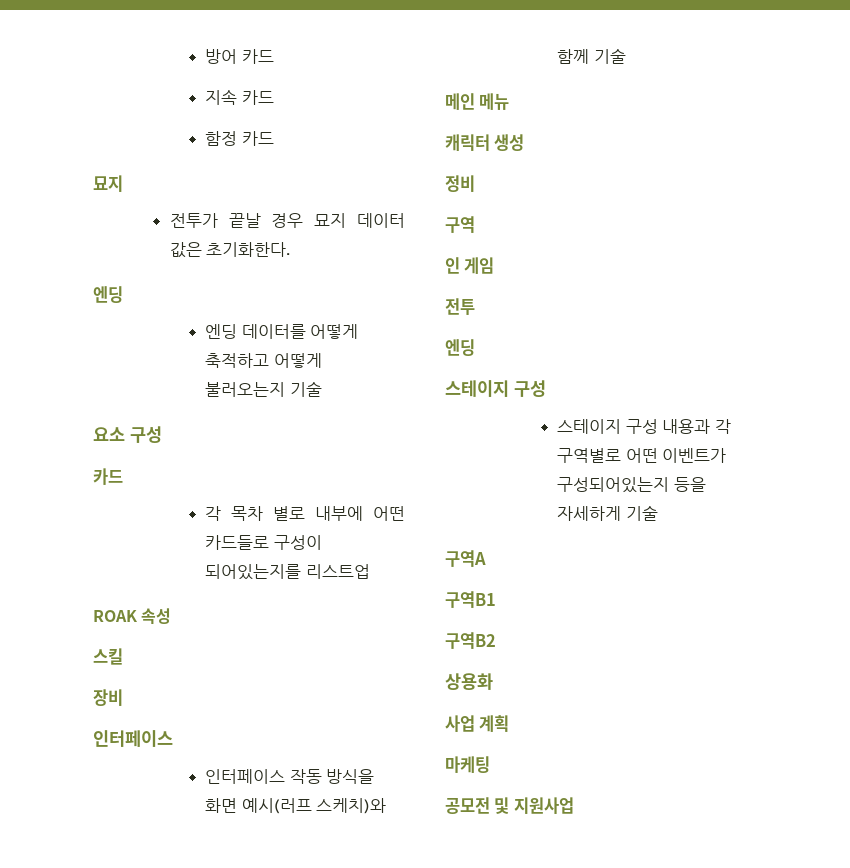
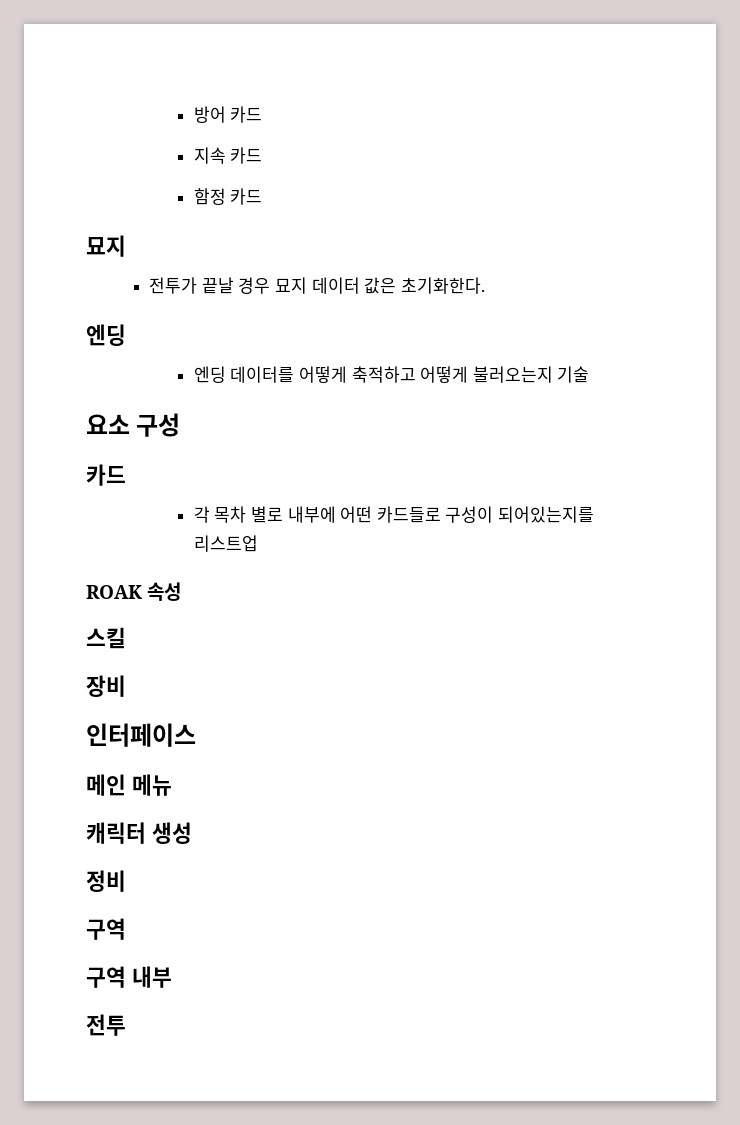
[205,769,375,784] [205,798,387,814] [557,48,626,64] // 인터페이스 작동 방식을 화면 예시(러프 스케치)와 함께 기술 -> (196, 735) none
[445,257,495,274] 인 게임 -> [86,966,172,988] 구역 내부
[445,339,475,356] [445,380,546,397] [557,419,732,434] [557,448,727,463] [557,477,706,493] [557,505,658,521] [445,550,486,567] [445,591,496,608] [445,632,496,649] [445,673,493,690] [445,715,510,732] [445,756,490,773] [445,797,574,814] // 엔딩 // 스테이지 구성 // 스테이지 구성 내용과 각 구역별로 어떤 이벤트가 구성되어있는지 등을 자세하게 기술 // 구역A // 구역B1 // 구역B2 // 상용화 // 사업 계획 // 마케팅 // 공모전 및 지원사업 -> (126, 1025) none

